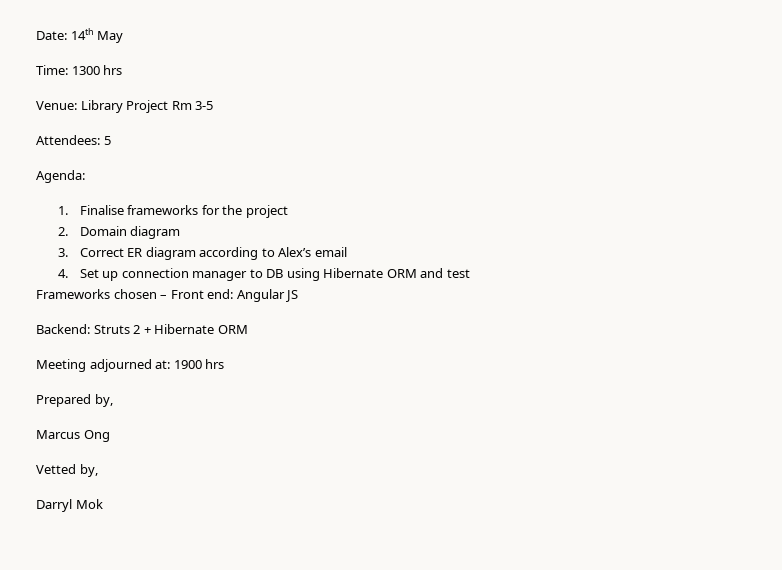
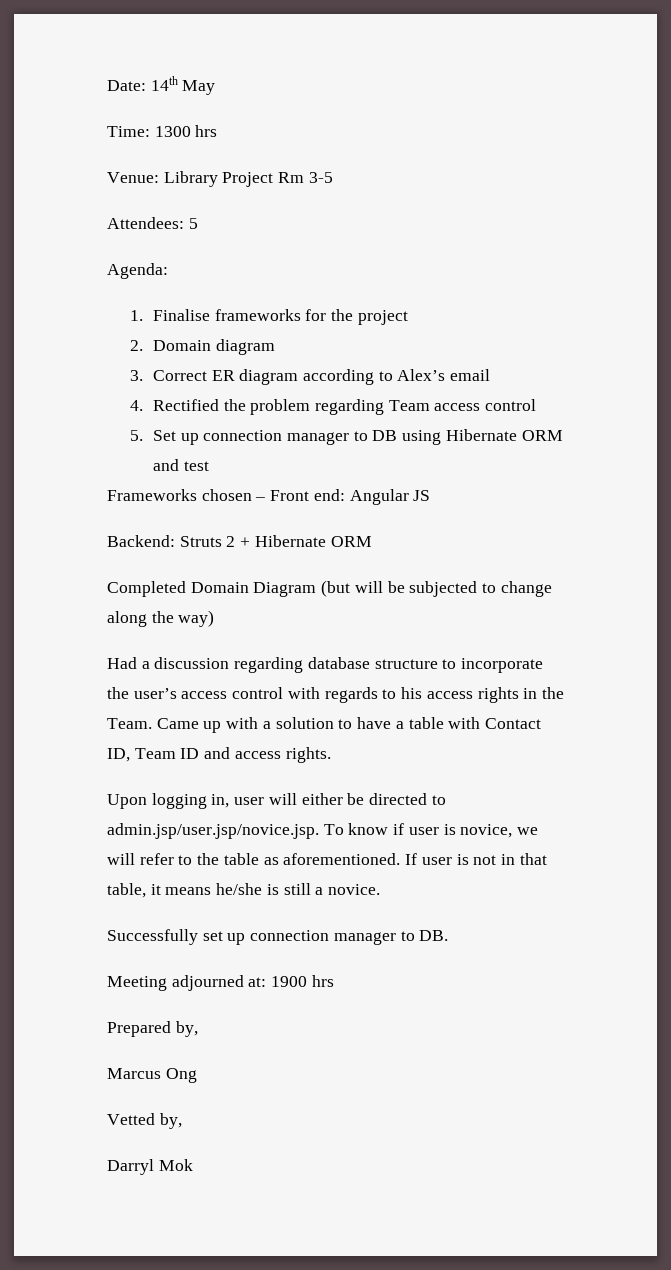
(68, 273) none -> [152,399,537,415] [129,430,143,441] Rectified the problem regarding Team access control // 5.
(248, 329) none -> [107,580,552,597] [107,610,215,627] [107,657,544,673] [107,687,564,703] [107,717,541,733] [107,747,331,763] [107,793,446,809] [107,823,539,839] [107,853,547,865] [107,883,381,898] [107,929,449,945] // Completed Domain Diagram (but will be subjected to change along the way) // Had a discussion regarding database structure to incorporate the user’s access control with regards to his access rights in the Team. Came up with a solution to have a table with Contact ID, Team ID and access rights. // Upon logging in, user will either be directed to admin.jsp/user.jsp/novice.jsp. To know if user is novice, we will refer to the table as aforementioned. If user is not in that table, it means he/she is still a novice. // Successfully set up connection manager to DB.

